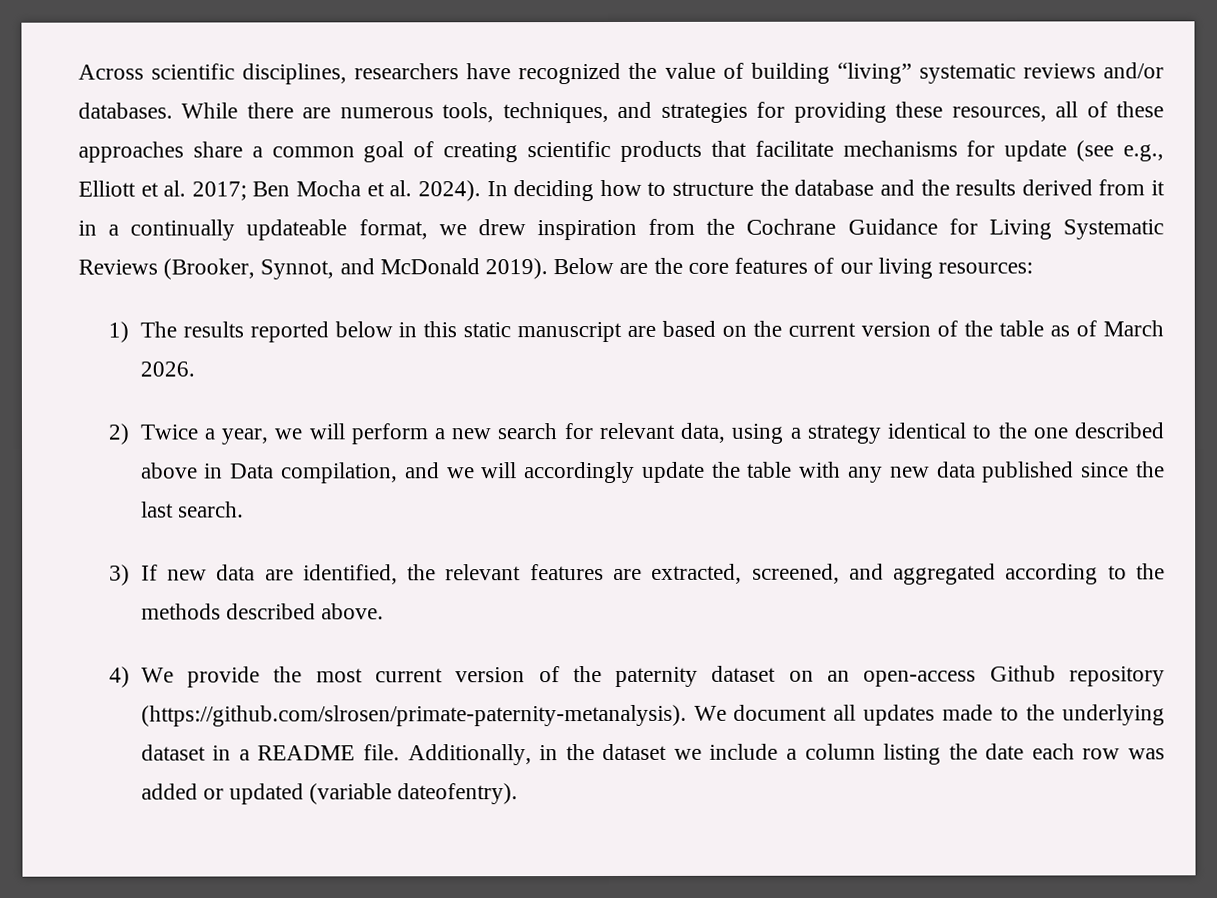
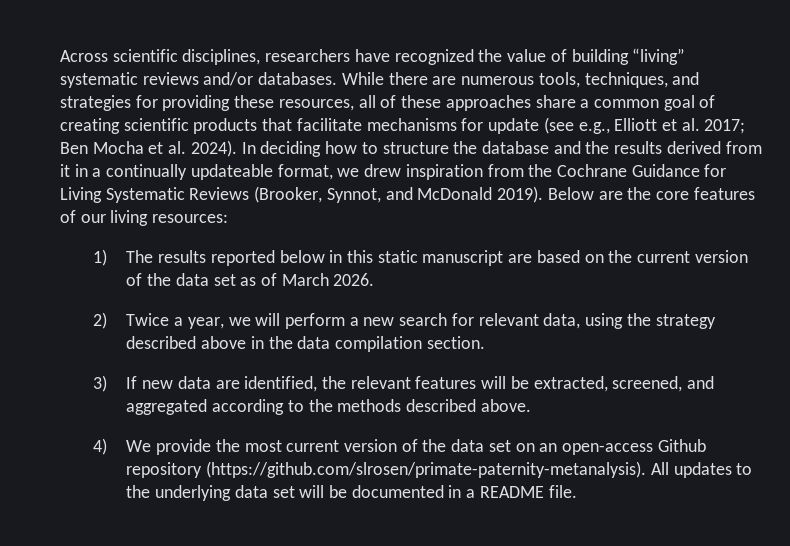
[999,320,1045,337] table -> [175,273,236,286] data set
[789,422,1165,444] [140,461,1166,484] [140,501,244,518] a strategy identical to the one described above in Data compilation, and we will accordingly update the table with any new data published since the last search. -> [626,313,716,329] [126,336,485,352] the strategy described above in the data compilation section.
[612,568,642,580] are -> [481,376,529,389] will be
[615,665,777,687] paternity dataset -> [451,439,511,452] data set
[693,704,1165,726] [140,743,1165,766] [140,783,519,805] We document all updates made to the underlying dataset in a README file. Additionally, in the dataset we include a column listing the date each row was added or updated (variable dateofentry). -> [650,462,753,478] [126,485,577,501] All updates to the underlying data set will be documented in a README file.

